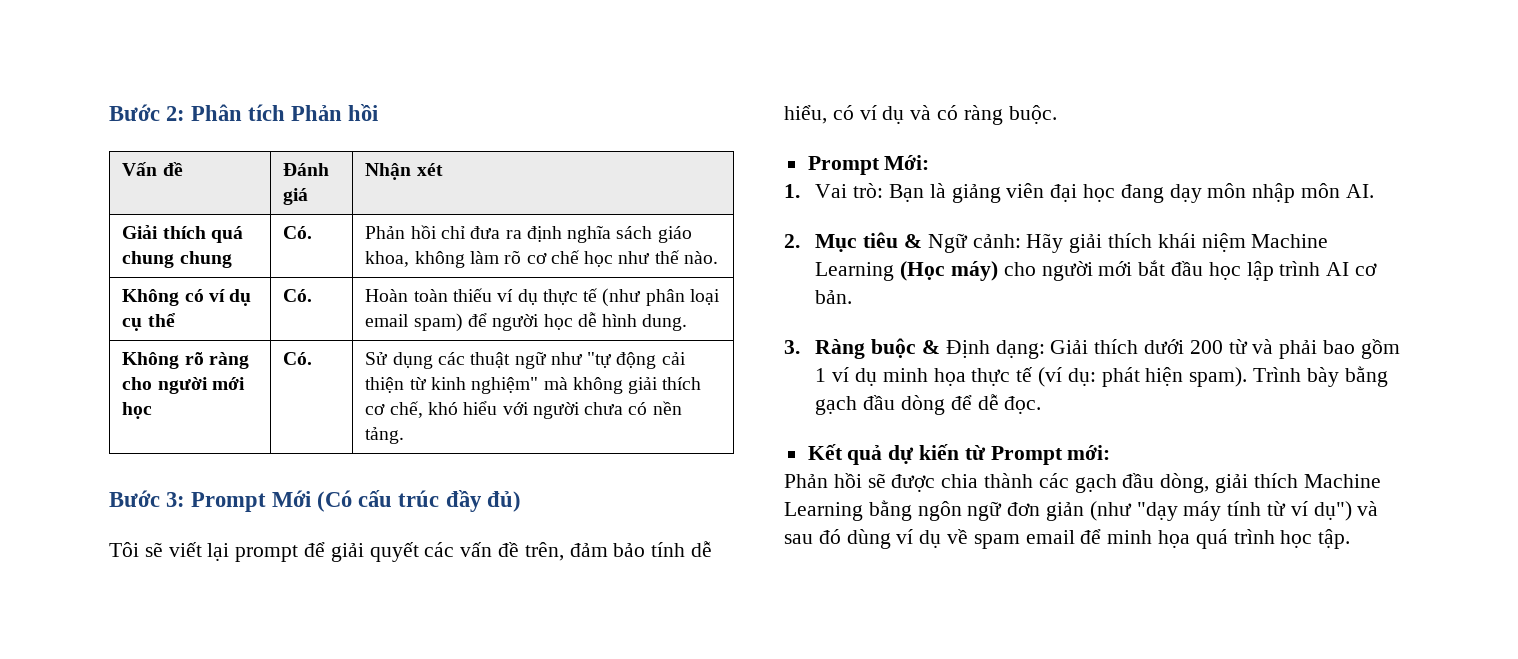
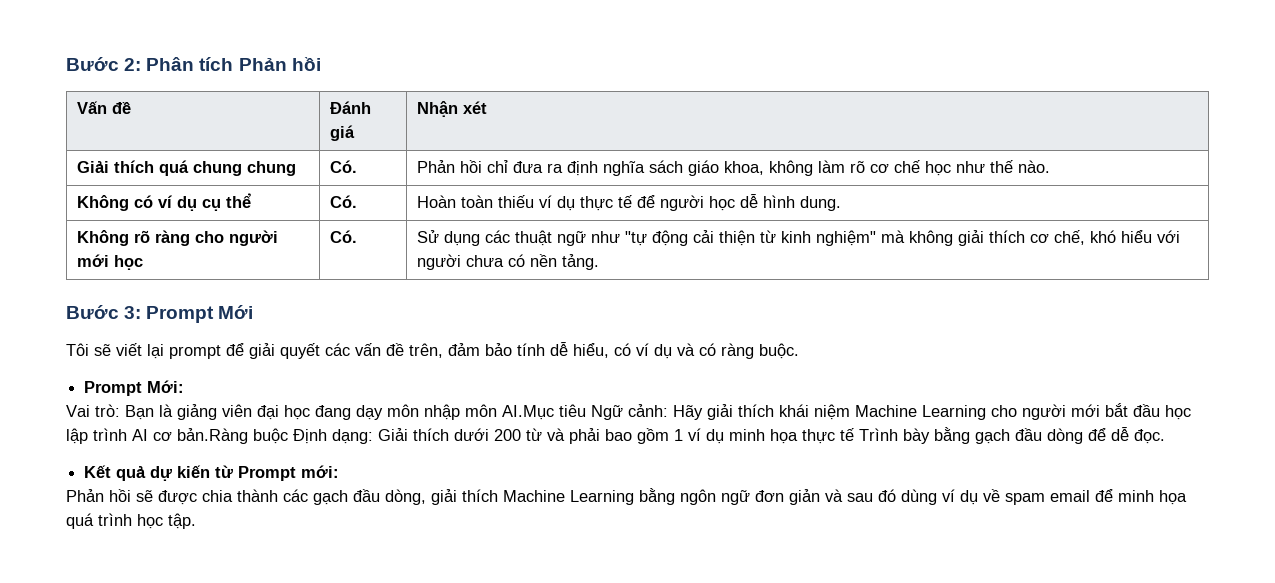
[602,288,720,307] [365,313,463,332] (như phân loại email spam) -> (632, 201) none
[317,490,521,512] (Có cấu trúc đầy đủ) -> (254, 312) none
[784,184,800,198] 1. -> (185, 386) none
[1345,184,1374,198] [784,232,922,252] AI. // 2. Mục tiêu & -> [502,404,586,420] AI.Mục tiêu
[900,261,998,281] (Học máy) -> (986, 412) none
[815,290,853,304] [784,338,940,359] bản. // 3. Ràng buộc & -> [177,428,288,444] bản.Ràng buộc
[1037,367,1248,387] (ví dụ: phát hiện spam). -> (854, 434) none
[1089,501,1352,521] (như "dạy máy tính từ ví dụ") -> (820, 497) none

